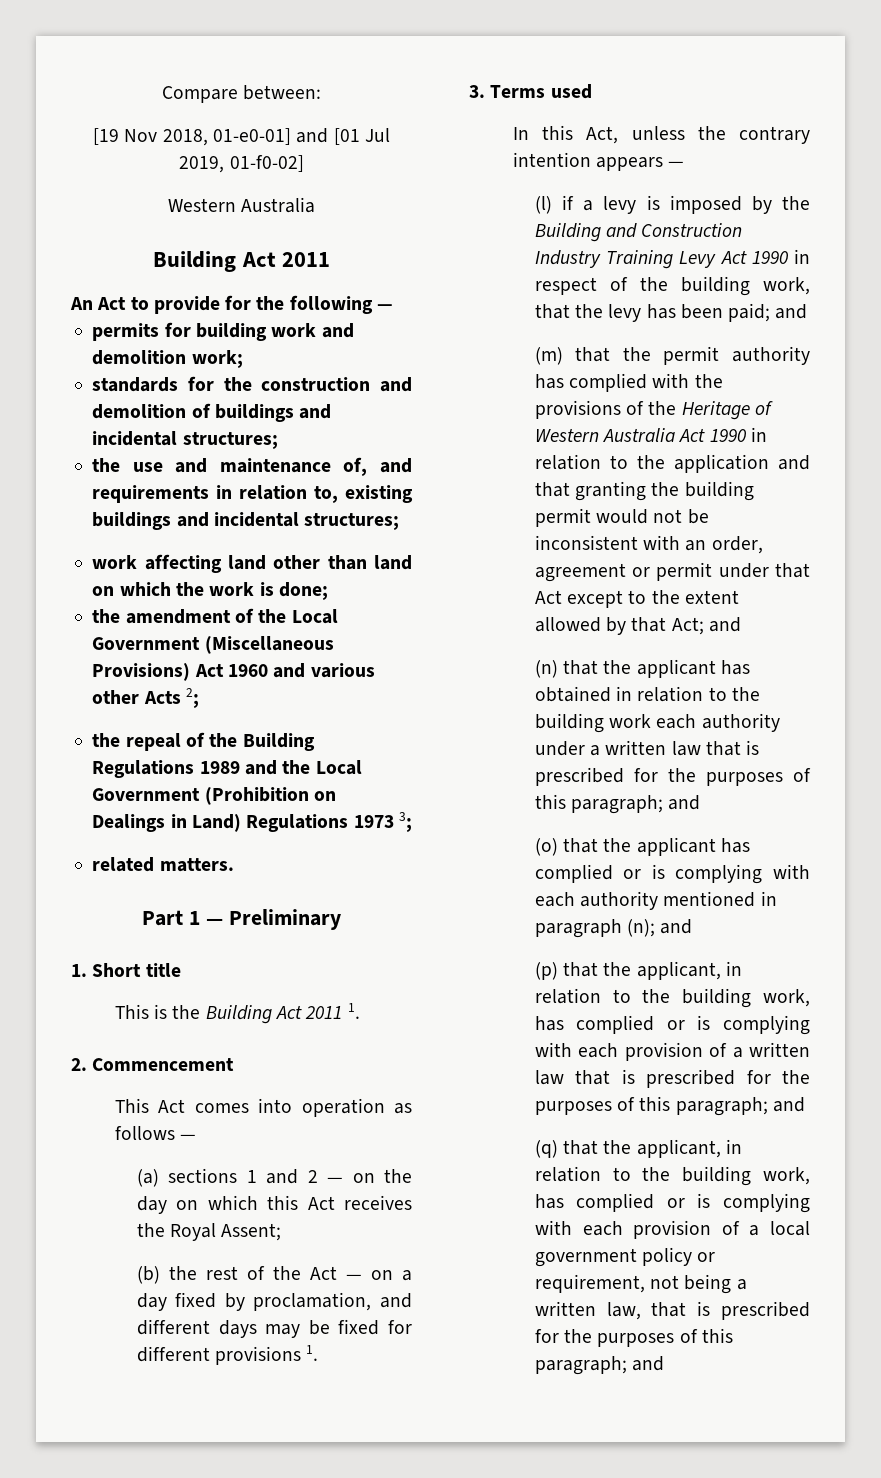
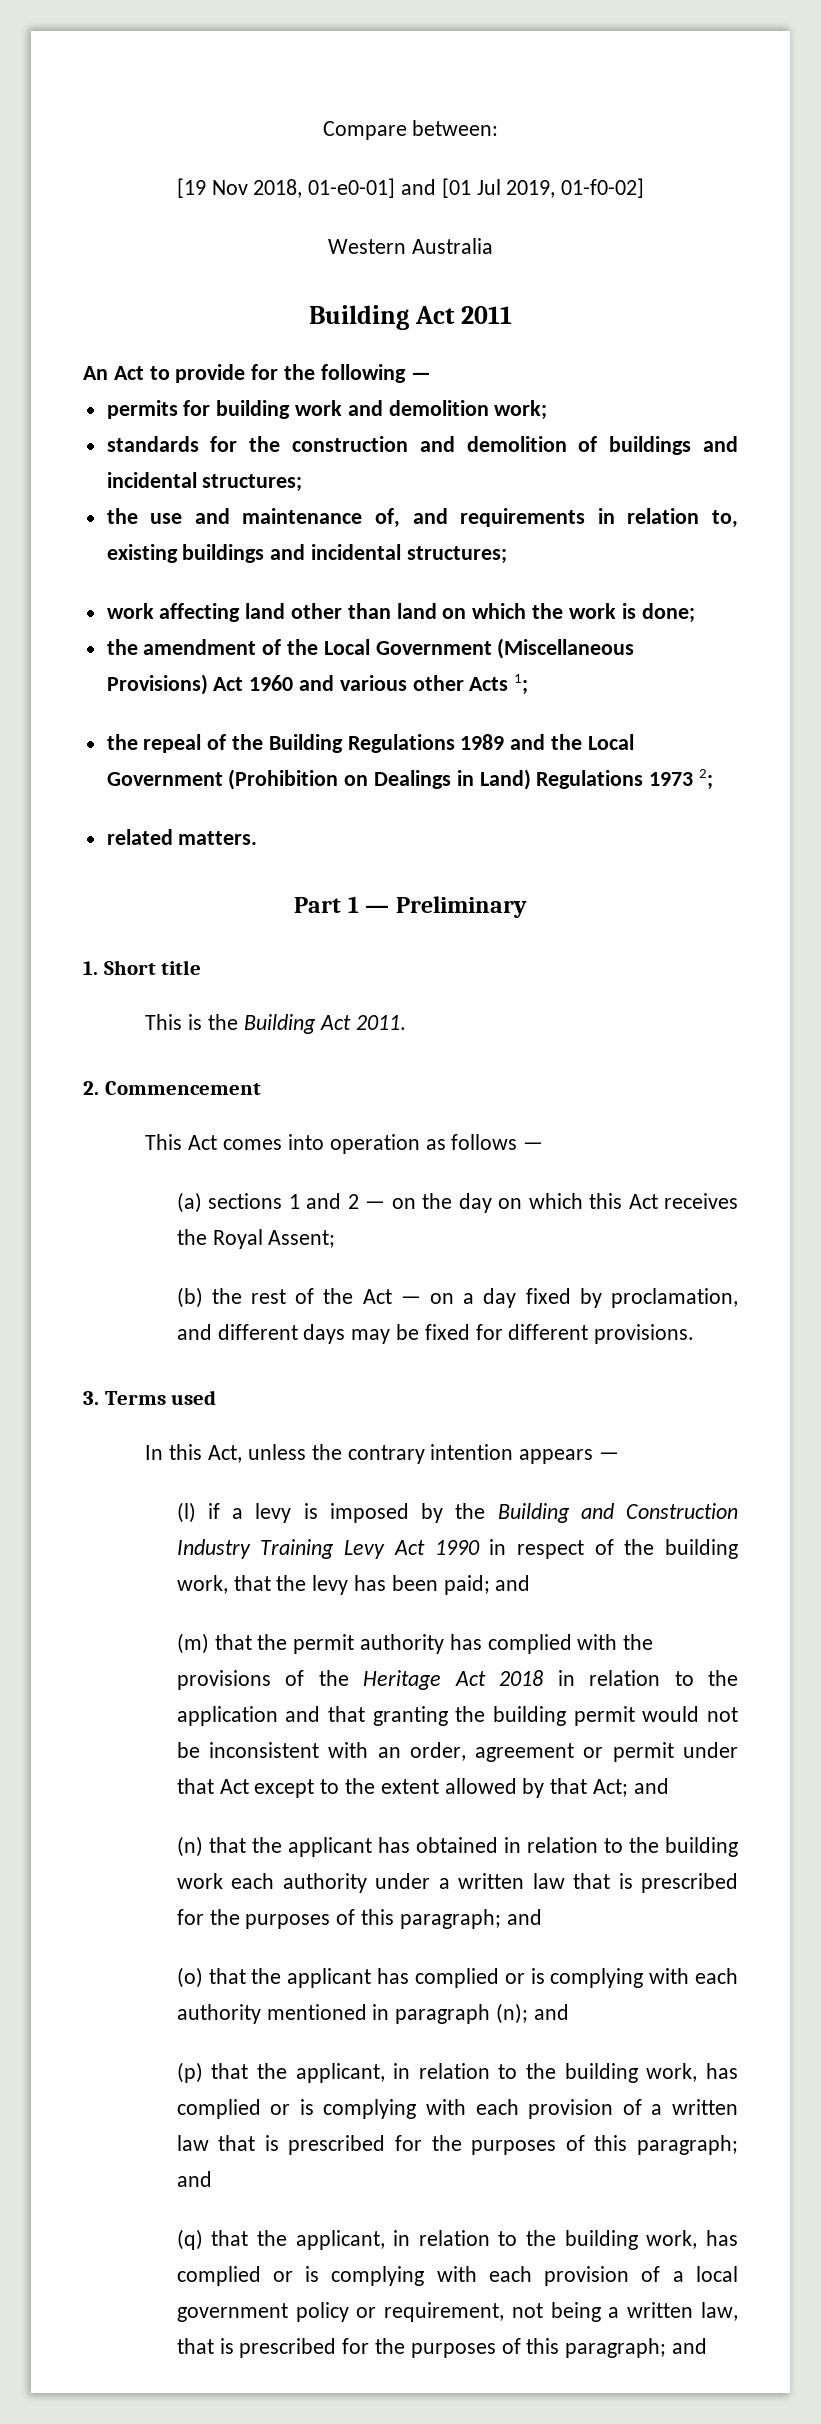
[185,688,199,708] 2; -> [514,674,529,695] 1;
[398,812,412,832] 3; -> [699,769,714,790] 2;
[305,1003,360,1019] 2011 1. -> [355,1015,406,1030] 2011.
[215,1345,319,1365] provisions 1. -> [594,1324,695,1344] provisions.
[754,401,773,415] [534,428,746,442] of Western Australia Act 1990 -> [454,1670,544,1686] Act 2018

